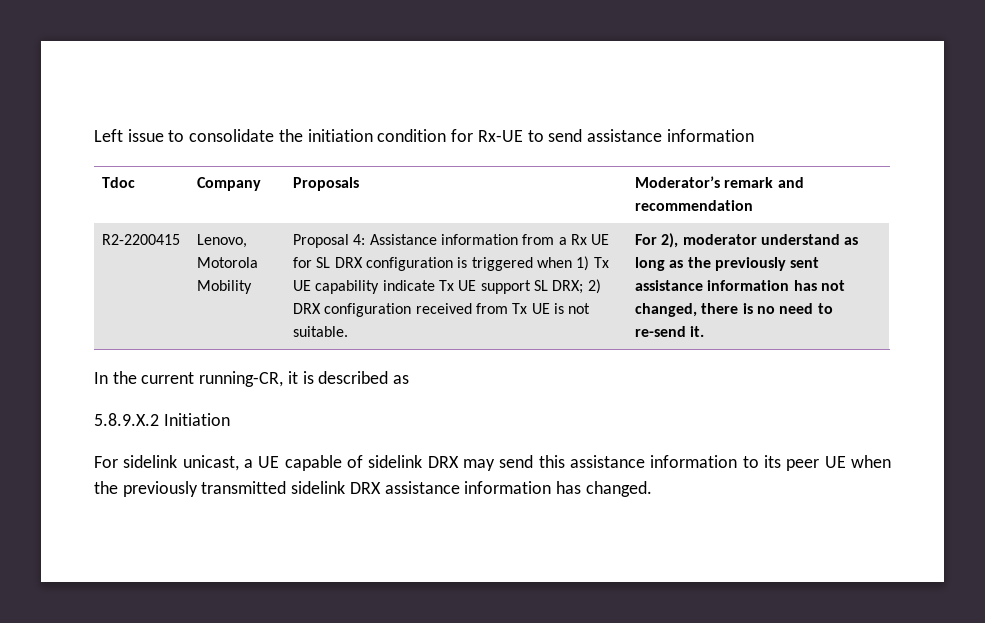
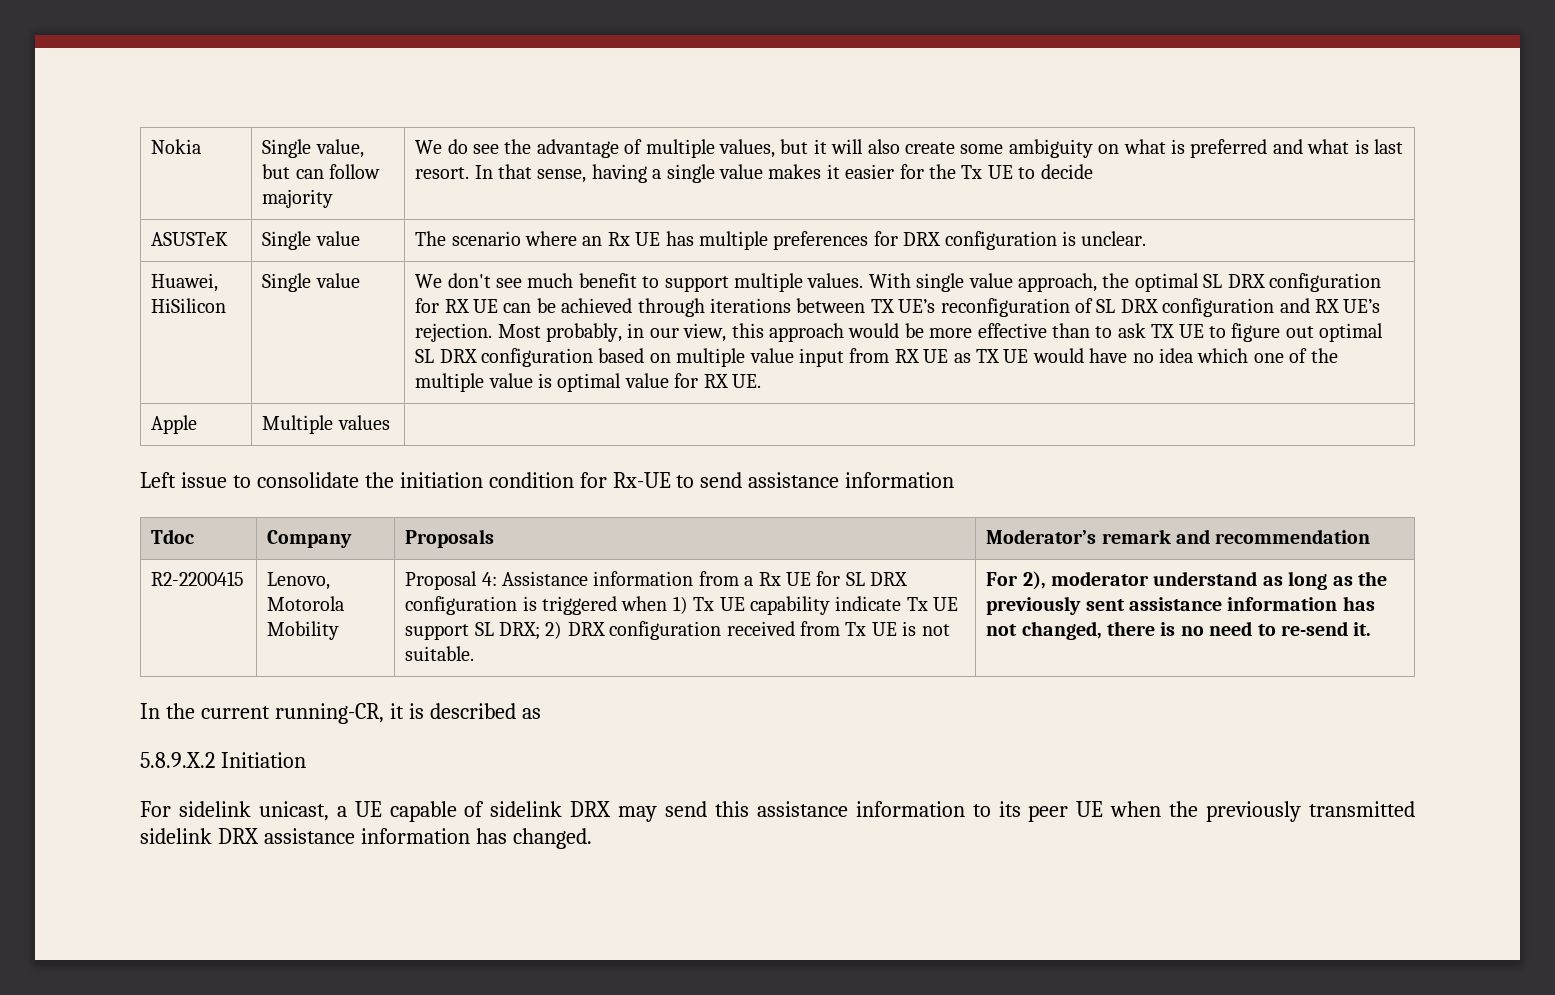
(94, 135) none -> [151,139,202,154] [262,139,364,158] [262,164,381,179] [262,189,334,208] [415,139,1404,158] [415,164,1093,183] [151,232,229,246] [262,231,360,250] [415,231,1147,250] [151,273,219,292] [151,298,227,313] [262,273,360,292] [415,273,1382,292] [415,298,1381,317] [415,323,1384,342] [415,348,1338,367] [415,373,762,392] [151,415,198,434] [262,415,390,434] Nokia | Single value, but can follow majority | We do see the advantage of multiple values, but it will also create some ambiguity on what is preferred and what is last resort. In that sense, having a single value makes it easier for the Tx UE to decide // ASUSTeK | Single value | The scenario where an Rx UE has multiple preferences for DRX configuration is unclear. // Huawei, HiSilicon | Single value | We don't see much benefit to support multiple values. With single value approach, the optimal SL DRX configuration for RX UE can be achieved through iterations between TX UE’s reconfiguration of SL DRX configuration and RX UE’s rejection. Most probably, in our view, this approach would be more effective than to ask TX UE to figure out optimal SL DRX configuration based on multiple value input from RX UE as TX UE would have no idea which one of the multiple value is optimal value for RX UE. // Apple | Multiple values | //

